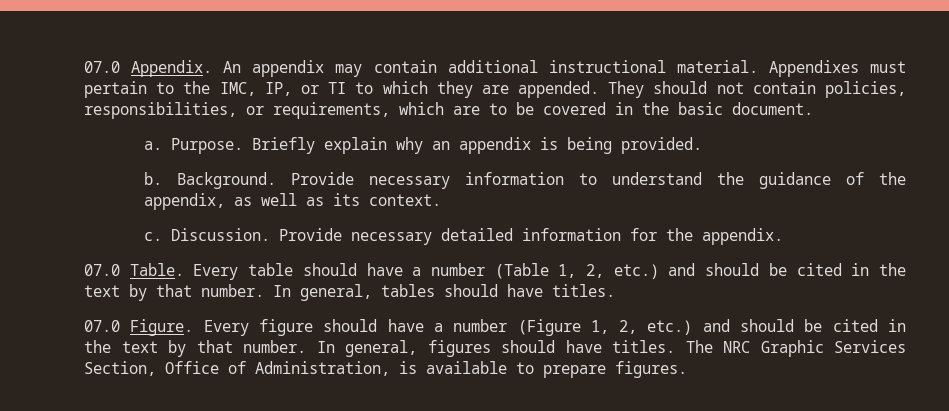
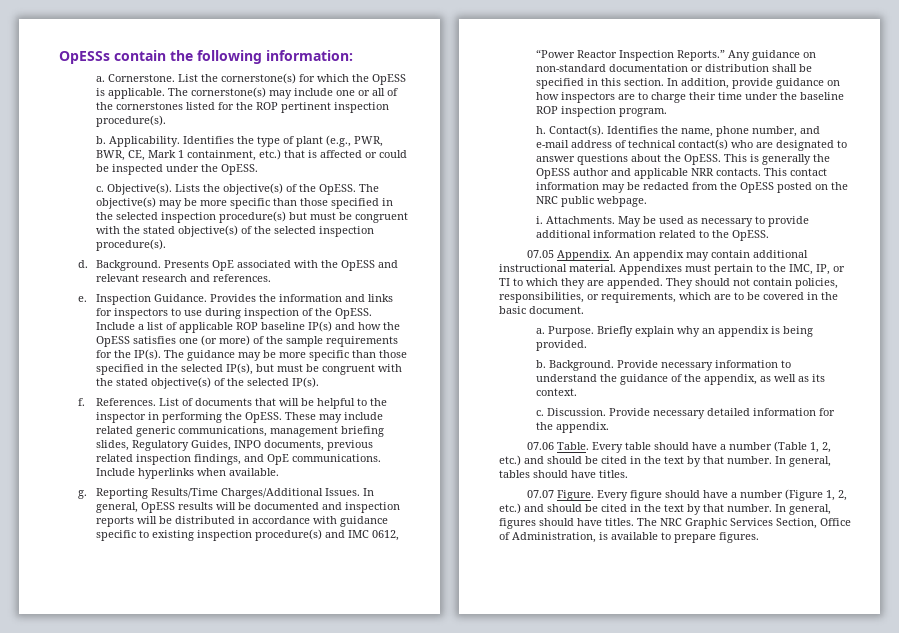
[84,61,120,73] 07.0 -> [59,50,353,64] [96,73,407,85] [96,87,399,99] [96,102,390,113] [96,115,167,127] [96,135,384,147] [96,149,408,161] [96,164,259,175] [96,183,380,195] [96,197,394,209] [96,211,409,223] [96,225,375,237] [96,239,167,251] [77,260,399,271] [96,274,272,282] [77,294,394,305] [96,308,373,319] [96,321,401,333] [96,335,399,347] [96,349,408,361] [96,363,403,375] [96,377,320,389] [77,398,388,409] [96,412,384,423] [96,426,385,437] [96,440,374,451] [96,454,382,465] [96,468,280,479] [77,488,375,499] [96,502,401,513] [96,516,389,527] [96,529,400,541] [536,49,817,61] [536,64,813,72] [536,78,841,89] [536,92,845,103] [536,106,668,117] [536,125,821,137] [536,139,848,151] [536,154,831,165] [536,168,828,179] [536,182,849,193] [536,196,648,207] [536,216,810,227] [536,230,770,241] [527,250,555,258] OpESSs contain the following information: // a. Cornerstone. List the cornerstone(s) for which the OpESS is applicable. The cornerstone(s) may include one or all of the cornerstones listed for the ROP pertinent inspection procedure(s). // b. Applicability. Identifies the type of plant (e.g., PWR, BWR, CE, Mark 1 containment, etc.) that is affected or could be inspected under the OpESS. // c. Objective(s). Lists the objective(s) of the OpESS. The objective(s) may be more specific than those specified in the selected inspection procedure(s) but must be congruent with the stated objective(s) of the selected inspection procedure(s). // d. Background. Presents OpE associated with the OpESS and relevant research and references. // e. Inspection Guidance. Provides the information and links for inspectors to use during inspection of the OpESS. Include a list of applicable ROP baseline IP(s) and how the OpESS satisfies one (or more) of the sample requirements for the IP(s). The guidance may be more specific than those specified in the selected IP(s), but must be congruent with the stated objective(s) of the selected IP(s). // f. References. List of documents that will be helpful to the inspector in performing the OpESS. These may include related generic communications, management briefing slides, Regulatory Guides, INPO documents, previous related inspection findings, and OpE communications. Include hyperlinks when available. // g. Reporting Results/Time Charges/Additional Issues. In general, OpESS results will be documented and inspection reports will be distributed in accordance with guidance specific to existing inspection procedure(s) and IMC 0612, “Power Reactor Inspection Reports.” Any guidance on non-standard documentation or distribution shall be specified in this section. In addition, provide guidance on how inspectors are to charge their time under the baseline ROP inspection program. // h. Contact(s). Identifies the name, phone number, and e-mail address of technical contact(s) who are designated to answer questions about the OpESS. This is generally the OpESS author and applicable NRR contacts. This contact information may be redacted from the OpESS posted on the NRC public webpage. // i. Attachments. May be used as necessary to provide additional information related to the OpESS. // 07.05
[84,264,120,276] 07.0 -> [527,442,555,450] 07.06
[84,320,120,332] 07.0 -> [527,490,555,498] 07.07

